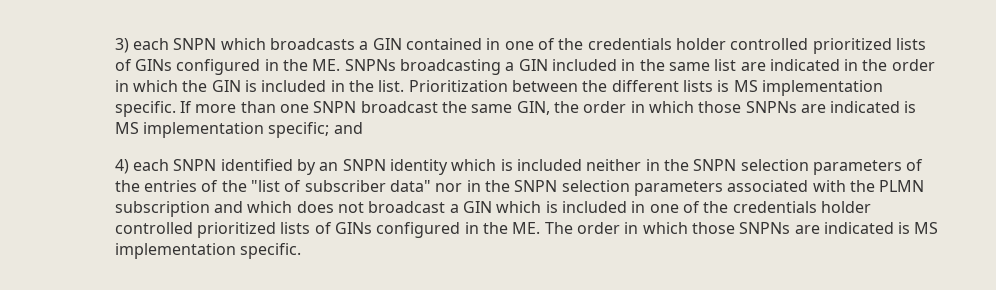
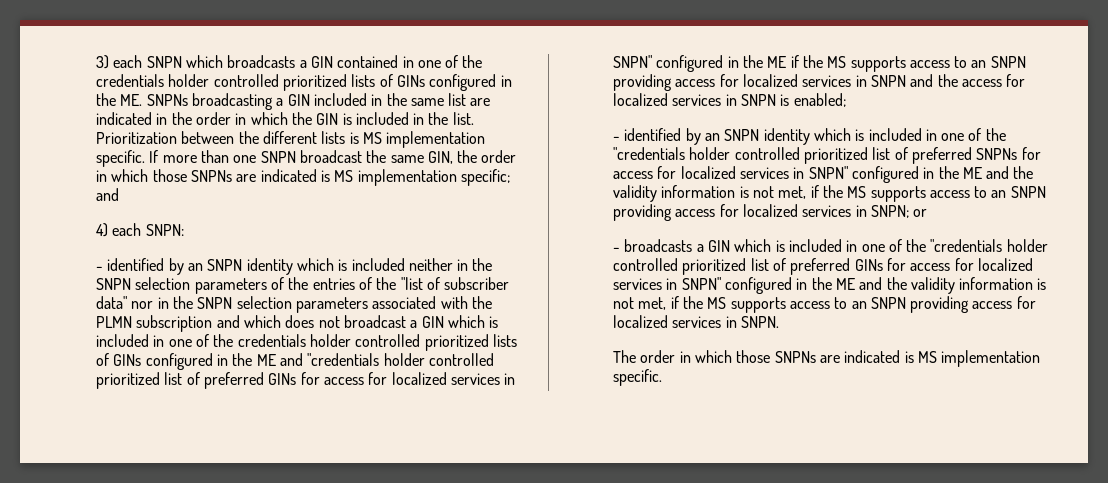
[173,159,217,171] SNPN -> [145,224,184,236] [95,266,103,271] SNPN: // -
[512,222,541,234] ME. -> [256,353,494,366] [95,372,516,389] [612,55,1026,72] [612,74,1026,91] [612,93,846,107] [612,128,1006,145] [612,147,1041,164] [612,166,1034,183] [612,185,1046,202] [612,204,928,221] [612,239,1048,252] [612,258,1033,275] [612,277,1047,294] [612,296,1036,313] [612,315,779,328] ME and "credentials holder controlled prioritized list of preferred GINs for access for localized services in SNPN" configured in the ME if the MS supports access to an SNPN providing access for localized services in SNPN and the access for localized services in SNPN is enabled; // - identified by an SNPN identity which is included in one of the "credentials holder controlled prioritized list of preferred SNPNs for access for localized services in SNPN" configured in the ME and the validity information is not met, if the MS supports access to an SNPN providing access for localized services in SNPN; or // - broadcasts a GIN which is included in one of the "credentials holder controlled prioritized list of preferred GINs for access for localized services in SNPN" configured in the ME and the validity information is not met, if the MS supports access to an SNPN providing access for localized services in SNPN. //

